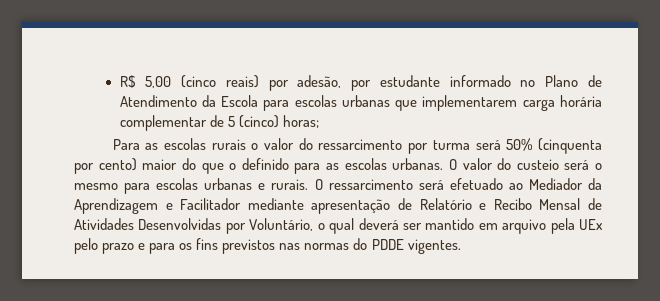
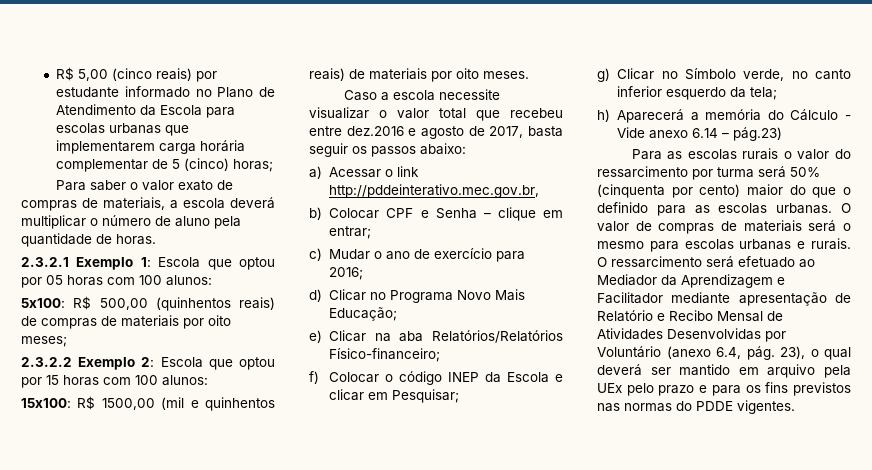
[297,75,372,91] adesão, por -> (218, 76) none
(319, 121) none -> [55,180,233,191] [21,197,275,211] [21,215,241,229] [21,233,156,247] [21,257,275,270] [21,275,212,288] [21,296,275,311] [21,315,231,329] [21,336,67,347] [21,357,275,370] [21,375,208,388] [21,396,275,411] [309,68,529,82] [343,89,500,101] [309,107,563,121] [309,126,563,139] [309,143,466,157] [309,166,420,179] [329,184,540,198] [309,207,563,221] [329,226,372,239] [309,248,526,262] [329,267,364,280] [309,289,526,303] [329,307,398,321] [309,330,563,343] [329,348,441,362] [309,371,563,385] [329,389,460,403] [597,68,851,82] [617,86,778,100] [597,109,851,123] [617,127,783,141] // Para saber o valor exato de compras de materiais, a escola deverá multiplicar o número de aluno pela quantidade de horas. // 2.3.2.1 Exemplo 1: Escola que optou por 05 horas com 100 alunos: // 5x100: R$ 500,00 (quinhentos reais) de compras de materiais por oito meses; // 2.3.2.2 Exemplo 2: Escola que optou por 15 horas com 100 alunos: // 15x100: R$ 1500,00 (mil e quinhentos reais) de materiais por oito meses. // Caso a escola necessite visualizar o valor total que recebeu entre dez.2016 e agosto de 2017, basta seguir os passos abaixo: // a) Acessar o link http://pddeinterativo.mec.gov.br, // b) Colocar CPF e Senha – clique em entrar; // c) Mudar o ano de exercício para 2016; // d) Clicar no Programa Novo Mais Educação; // e) Clicar na aba Relatórios/Relatórios Físico-financeiro; // f) Colocar o código INEP da Escola e clicar em Pesquisar; // g) Clicar no Símbolo verde, no canto inferior esquerdo da tela; // h) Aparecerá a memória do Cálculo - Vide anexo 6.14 – pág.23)
[497,158,559,170] do custeio -> [635,220,802,234] de compras de materiais
[249,218,314,231] Voluntário, -> [597,346,805,360] Voluntário (anexo 6.4, pág. 23),

